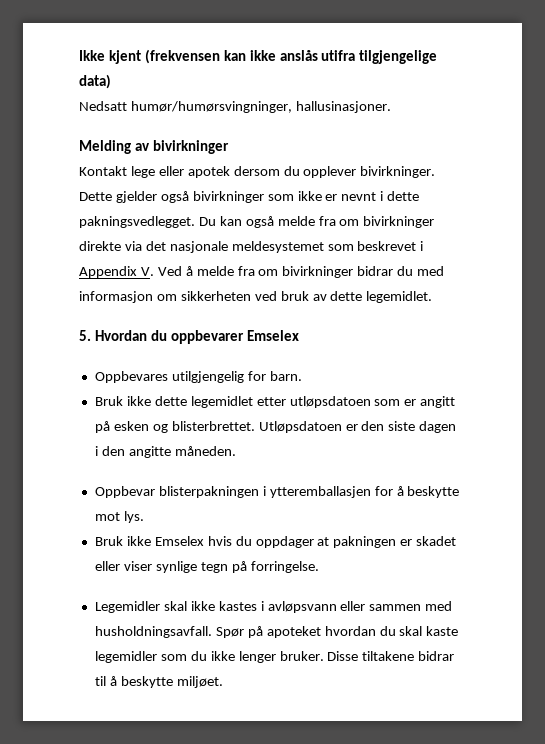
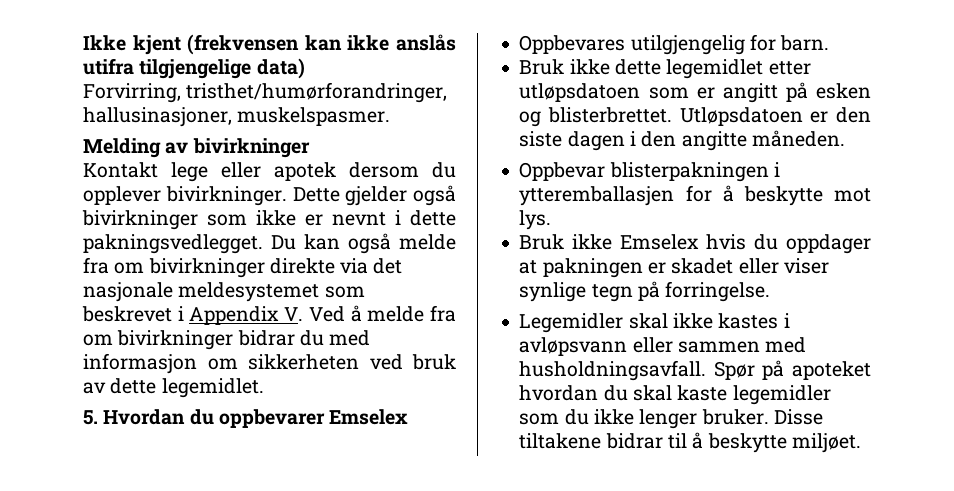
[79,101,391,113] Nedsatt humør/humørsvingninger, hallusinasjoner. -> [83,82,448,103] [83,107,391,127] Forvirring, tristhet/humørforandringer, hallusinasjoner, muskelspasmer.

